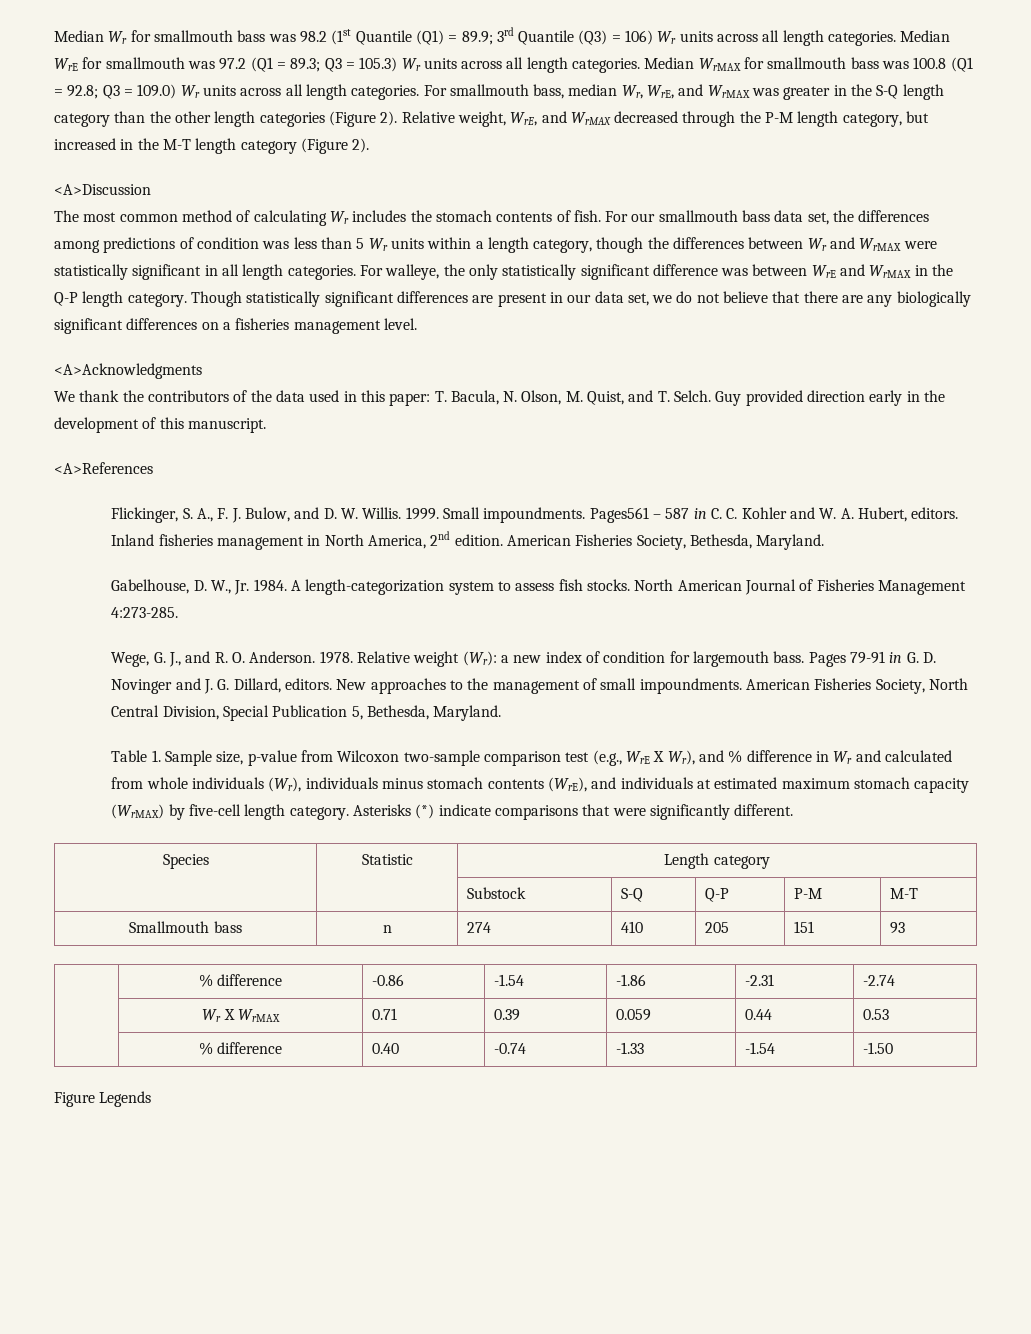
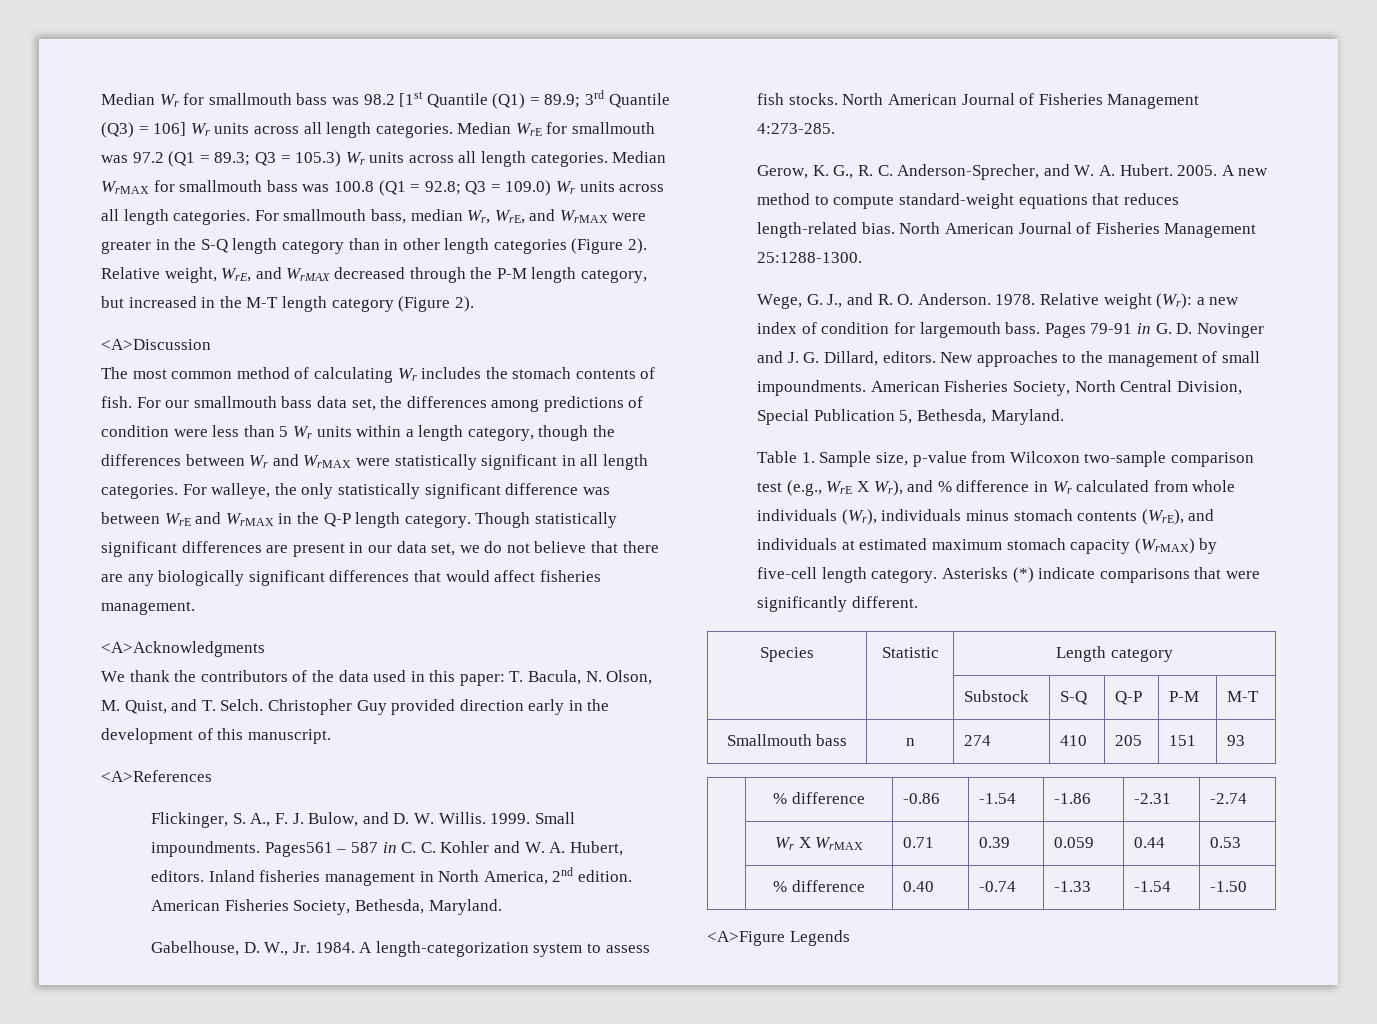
[331,29,352,45] (1st -> [399,91,424,107] [1st
[625,30,654,45] 106) -> [153,122,187,136] 106]
[752,88,780,96] was -> [612,213,647,221] were
[149,111,171,123] the -> [384,239,399,250] in
[262,241,290,249] was -> [173,429,208,437] were
[201,318,417,334] on a fisheries management level. -> [413,570,601,582] [101,601,195,615] that would affect fisheries management.
(712, 396) none -> [267,699,352,715] Christopher
(179, 612) none -> [757,164,1269,180] [757,193,1179,209] [757,222,1257,238] [757,252,863,263] // Gerow, K. G., R. C. Anderson-Sprecher, and W. A. Hubert. 2005. A new method to compute standard-weight equations that reduces length-related bias. North American Journal of Fisheries Management 25:1288-1300.
[855,750,881,762] and -> (1072, 487) none
[54,1092,95,1107] Figure -> [707,931,785,946] <A>Figure

